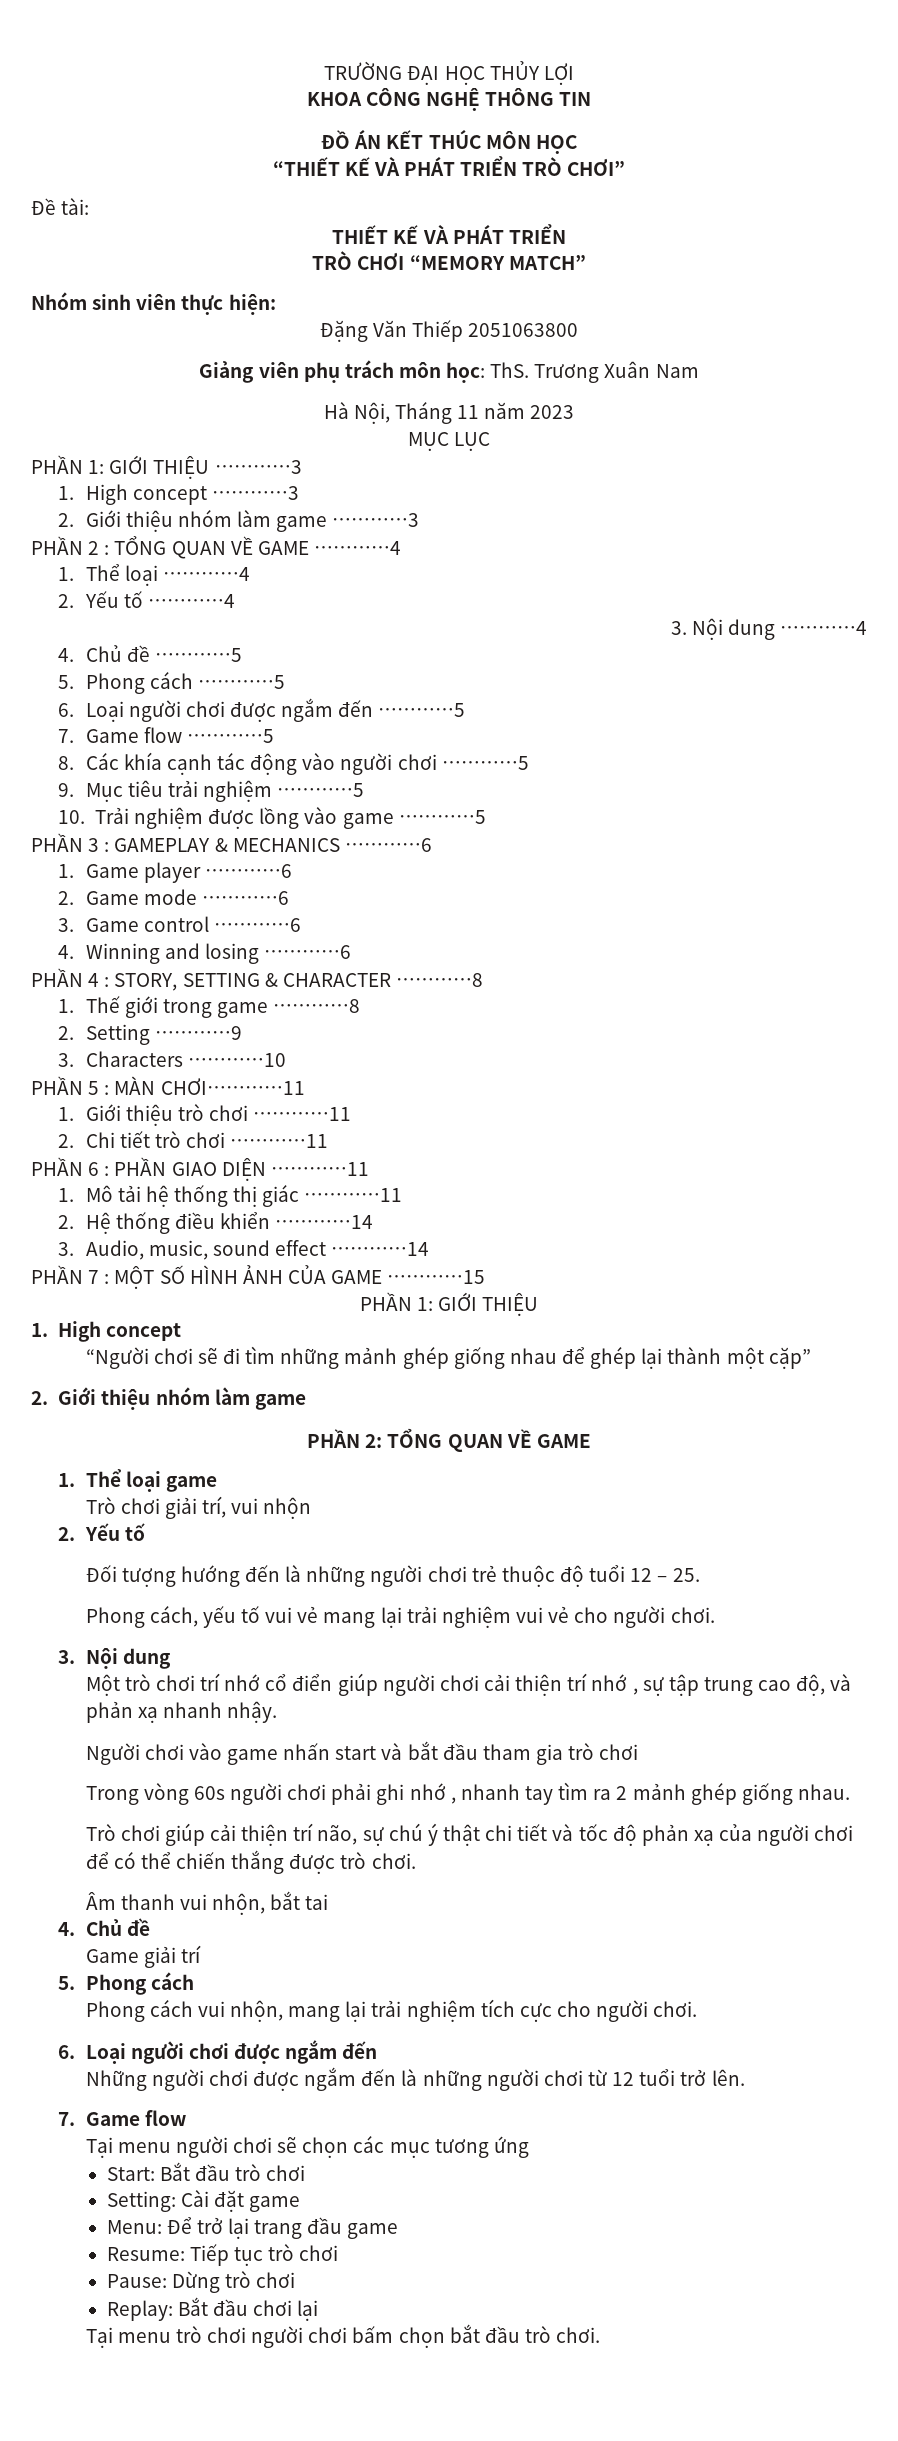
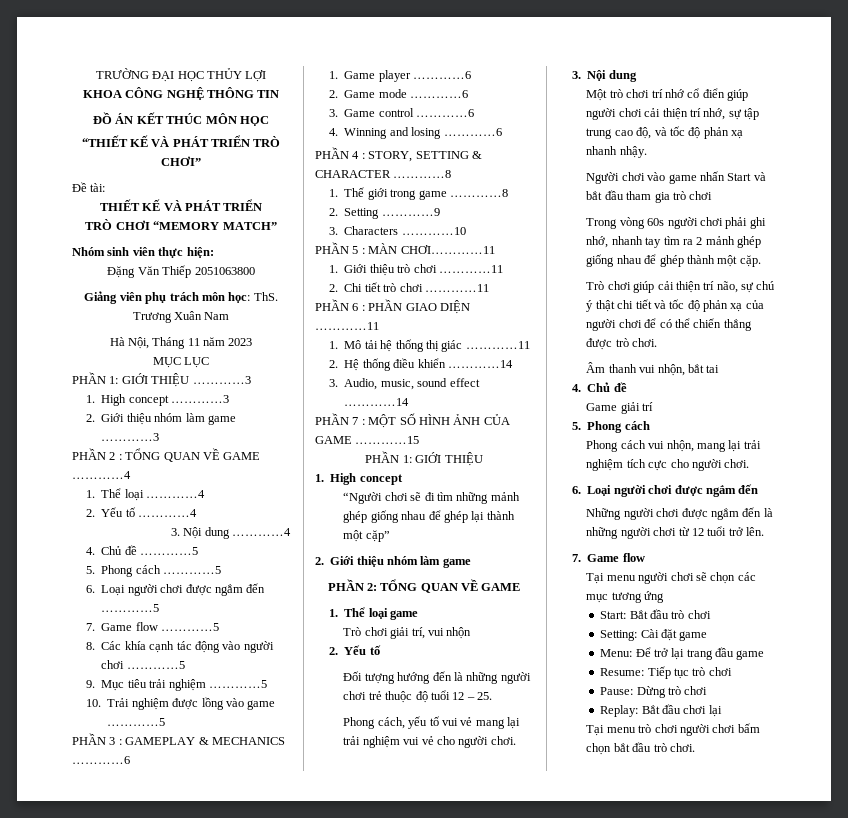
[591,1674,638,1695] nhớ , -> [703,108,726,120] nhớ,
(852, 1682) none -> [669,126,701,139] tốc độ
[335,1746,377,1760] start -> [727,173,752,181] Start
[409,1783,456,1804] nhớ , -> [586,236,609,248] nhớ,
[797,1784,850,1800] nhau. -> [616,254,761,267] nhau để ghép thành một cặp.

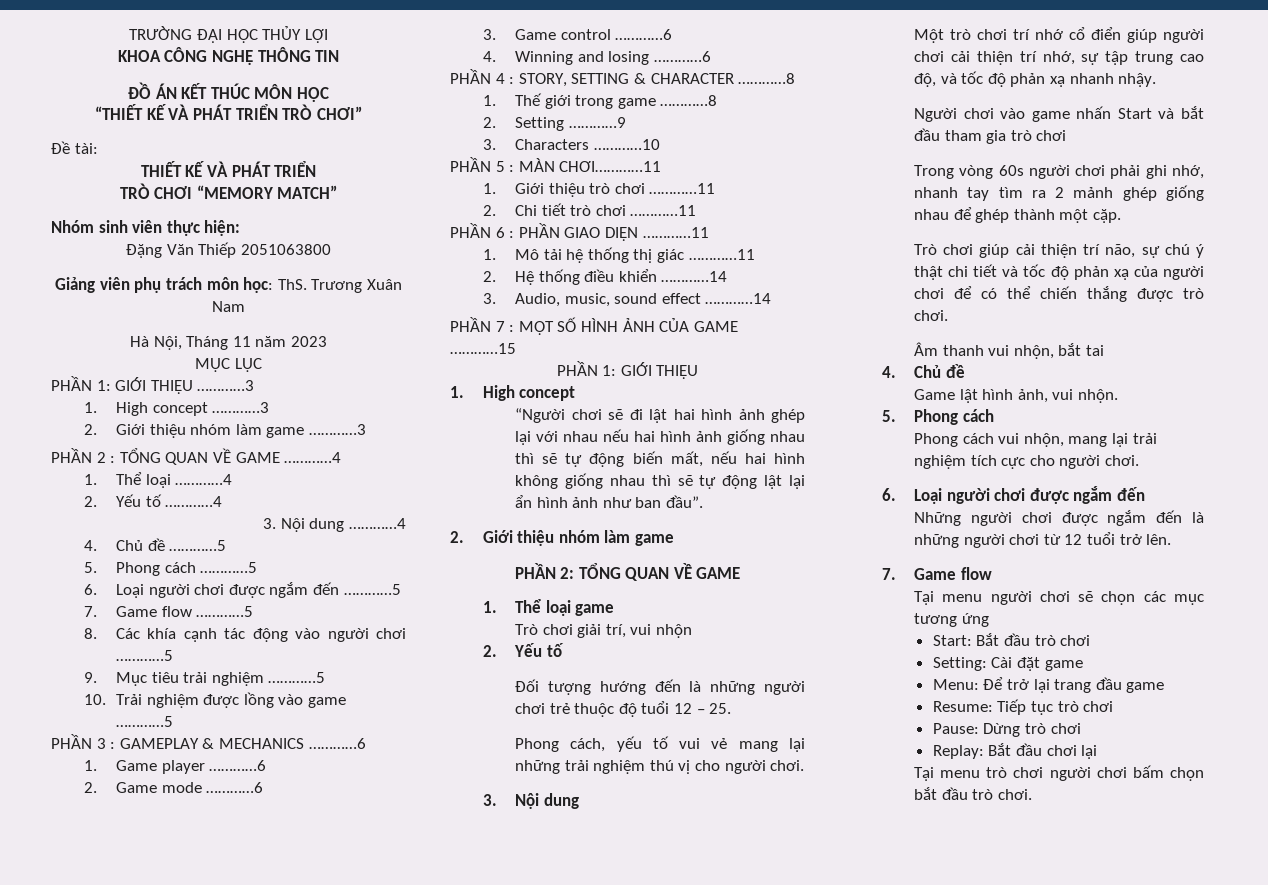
[436,492,520,504] [343,510,515,523] [343,530,390,542] tìm những mảnh ghép giống nhau để ghép lại thành một cặp” -> [649,409,805,423] [515,429,805,445] [515,451,805,467] [515,473,805,489] [515,495,704,508] lật hai hình ảnh ghép lại với nhau nếu hai hình ảnh giống nhau thì sẽ tự động biến mất, nếu hai hình không giống nhau thì sẽ tự động lật lại ẩn hình ảnh như ban đầu”.
[343,736,434,748] trải nghiệm vui vẻ -> [515,760,691,774] những trải nghiệm thú vị
[620,402,654,414] giải trí -> [959,389,1119,403] lật hình ảnh, vui nhộn.

